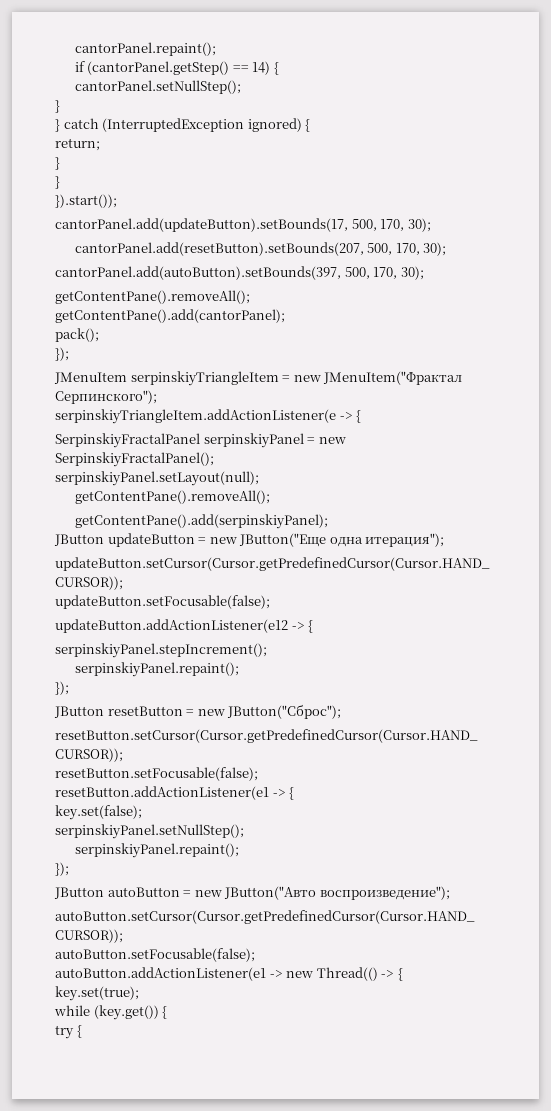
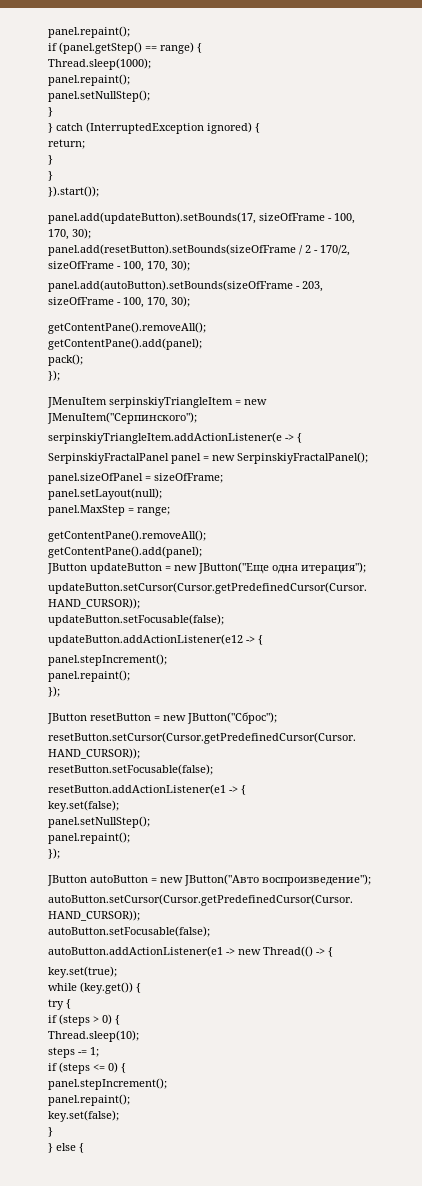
[74,42,216,56] [74,61,279,75] [74,80,241,94] cantorPanel.repaint(); // if (cantorPanel.getStep() == 14) { // cantorPanel.setNullStep(); -> [48,26,130,38] [48,42,202,54] [48,58,151,70] [48,74,130,86] [48,90,150,102] panel.repaint(); // if (panel.getStep() == range) { // Thread.sleep(1000); // panel.repaint(); // panel.setNullStep();
[55,218,431,232] [74,242,447,256] [55,266,370,280] cantorPanel.add(updateButton).setBounds(17, 500, 170, 30); // cantorPanel.add(resetButton).setBounds(207, 500, 170, 30); // cantorPanel.add(autoButton).setBounds(397, 500, -> [48,212,355,224] [48,228,91,240] [48,244,350,256] [48,260,190,272] [48,280,323,292] [48,297,144,308] panel.add(updateButton).setBounds(17, sizeOfFrame - 100, 170, 30); // panel.add(resetButton).setBounds(sizeOfFrame / 2 - 170/2, sizeOfFrame - 100, 170, 30); // panel.add(autoButton).setBounds(sizeOfFrame - 203, sizeOfFrame - 100,
[55,309,285,323] getContentPane().add(cantorPanel); -> [48,338,202,350] getContentPane().add(panel);
[323,371,463,385] [55,390,157,404] JMenuItem("Фрактал Серпинского"); -> [47,412,197,424] JMenuItem("Серпинского");
[203,433,304,448] serpinskiyPanel -> [171,453,201,464] panel
[55,471,259,486] [74,490,270,504] [74,514,328,529] serpinskiyPanel.setLayout(null); // getContentPane().removeAll(); // getContentPane().add(serpinskiyPanel); -> [48,473,223,484] [48,488,162,500] [48,505,170,516] [48,530,206,542] [48,546,202,558] panel.sizeOfPanel = sizeOfFrame; // panel.setLayout(null); // panel.MaxStep = range; // getContentPane().removeAll(); // getContentPane().add(panel);
[55,643,267,658] [74,662,239,677] serpinskiyPanel.stepIncrement(); // serpinskiyPanel.repaint(); -> [48,654,167,666] [48,670,130,682] panel.stepIncrement(); // panel.repaint();
[55,824,244,839] [74,843,239,858] serpinskiyPanel.setNullStep(); // serpinskiyPanel.repaint(); -> [48,816,150,828] [48,832,130,844] panel.setNullStep(); // panel.repaint();
(82, 1031) none -> [48,1014,120,1026] [48,1030,139,1042] [48,1047,99,1058] [48,1062,126,1074] [48,1078,167,1090] [48,1094,130,1106] [48,1110,119,1122] [48,1127,53,1137] [48,1143,84,1153] // if (steps > 0) { // Thread.sleep(10); // steps -= 1; // if (steps <= 0) { // panel.stepIncrement(); // panel.repaint(); // key.set(false); // } // } else {

